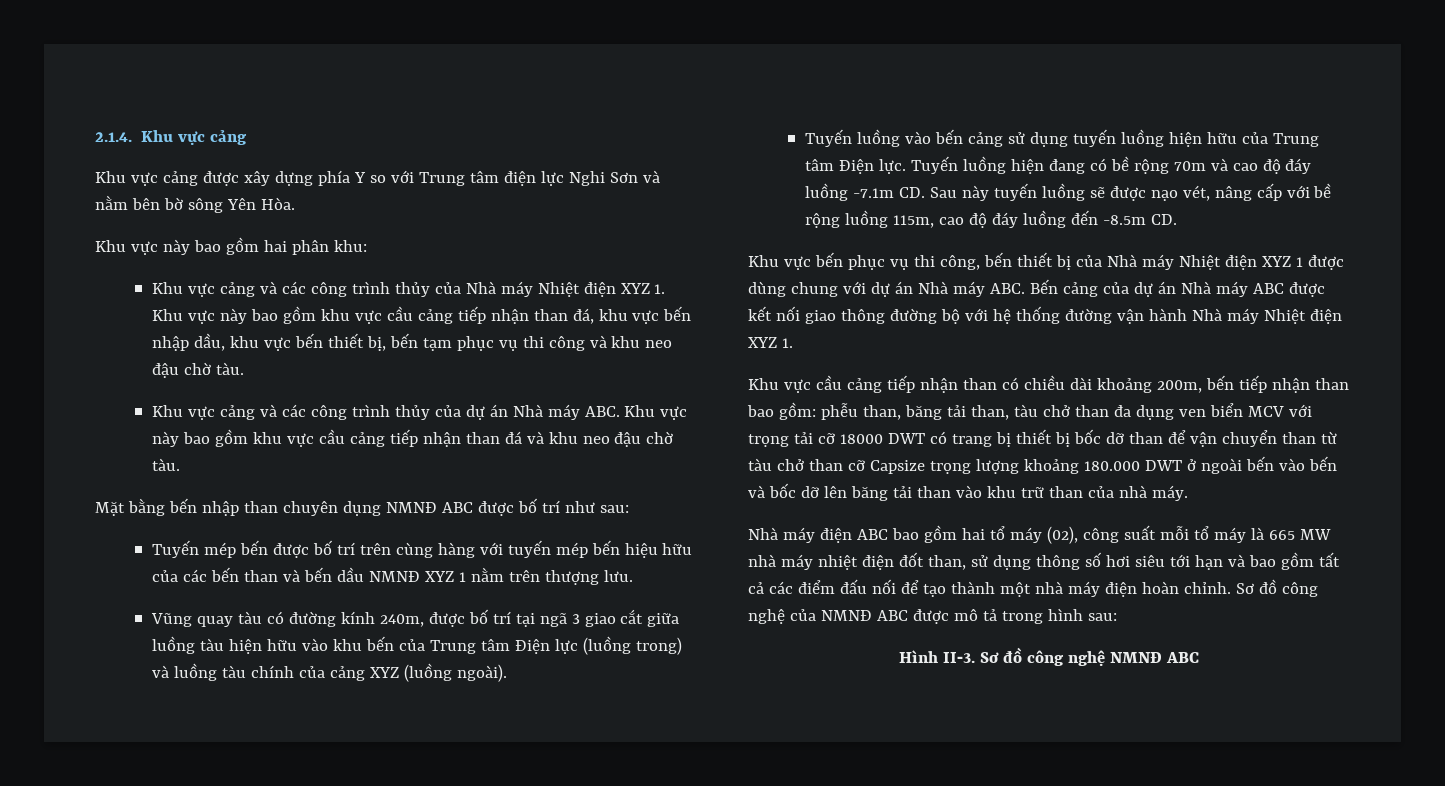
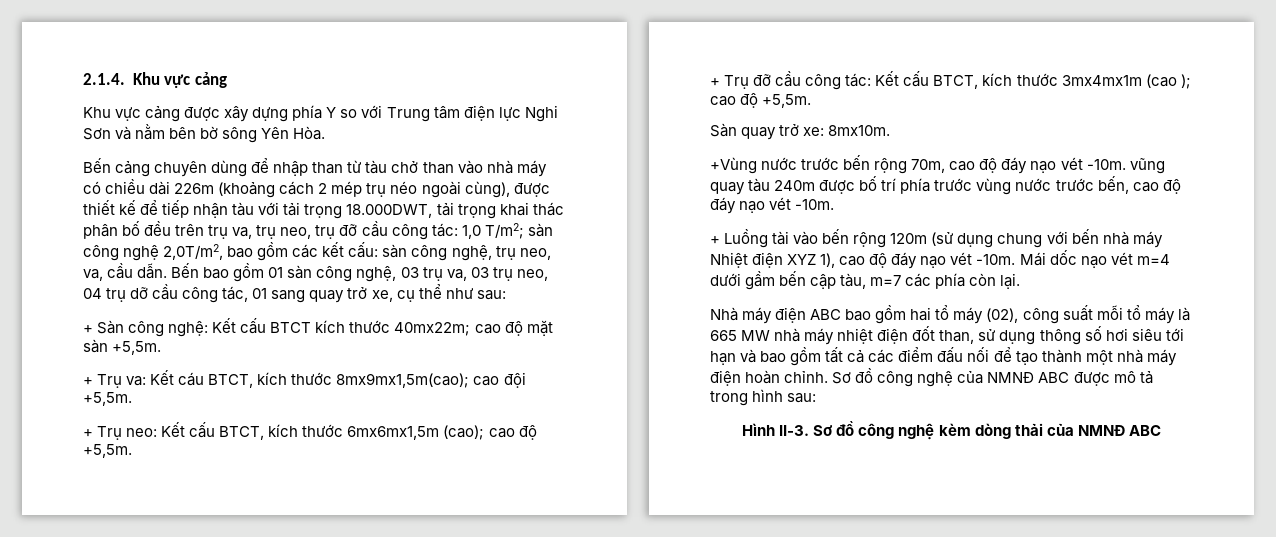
[95,237,367,255] [151,281,666,297] [151,306,692,324] [151,333,673,351] [151,362,244,378] [151,404,688,420] [151,429,674,447] [151,458,180,471] [95,498,629,516] [151,540,693,558] [151,567,633,585] [150,609,680,627] [151,636,682,655] [151,663,507,682] [804,129,1319,147] [804,156,1312,174] [804,183,1332,201] [804,210,1177,228] [748,252,1344,270] [748,279,1325,297] [748,306,1342,324] [748,337,793,348] [748,375,1349,393] [747,402,1312,420] [748,429,1277,447] Khu vực này bao gồm hai phân khu: // Khu vực cảng và các công trình thủy của Nhà máy Nhiệt điện XYZ 1. Khu vực này bao gồm khu vực cầu cảng tiếp nhận than đá, khu vực bến nhập dầu, khu vực bến thiết bị, bến tạm phục vụ thi công và khu neo đậu chờ tàu. // Khu vực cảng và các công trình thủy của dự án Nhà máy ABC. Khu vực này bao gồm khu vực cầu cảng tiếp nhận than đá và khu neo đậu chờ tàu. // Mặt bằng bến nhập than chuyên dụng NMNĐ ABC được bố trí như sau: // Tuyến mép bến được bố trí trên cùng hàng với tuyến mép bến hiệu hữu của các bến than và bến dầu NMNĐ XYZ 1 nằm trên thượng lưu. // Vũng quay tàu có đường kính 240m, được bố trí tại ngã 3 giao cắt giữa luồng tàu hiện hữu vào khu bến của Trung tâm Điện lực (luồng trong) và luồng tàu chính của cảng XYZ (luồng ngoài). // Tuyến luồng vào bến cảng sử dụng tuyến luồng hiện hữu của Trung tâm Điện lực. Tuyến luồng hiện đang có bề rộng 70m và cao độ đáy luồng -7.1m CD. Sau này tuyến luồng sẽ được nạo vét, nâng cấp với bề rộng luồng 115m, cao độ đáy luồng đến -8.5m CD. // Khu vực bến phục vụ thi công, bến thiết bị của Nhà máy Nhiệt điện XYZ 1 được dùng chung với dự án Nhà máy ABC. Bến cảng của dự án Nhà máy ABC được kết nối giao thông đường bộ với hệ thống đường vận hành Nhà máy Nhiệt điện XYZ 1. // Khu vực cầu cảng tiếp nhận than có chiều dài khoảng 200m, bến tiếp nhận than bao gồm: phễu than, băng tải than, tàu chở than đa dụng ven biển MCV với trọng tải cỡ 18000 DWT có trang bị thiết bị bốc dỡ than để vận chuyển -> [83,158,309,177] Bến cảng chuyên dùng để nhập
[847,456,1337,474] [748,483,1188,501] cỡ Capsize trọng lượng khoảng 180.000 DWT ở ngoài bến vào bến và bốc dỡ lên băng tải than vào khu trữ than của nhà máy. -> [457,160,547,177] [83,179,550,198] [83,200,564,219] [83,221,553,240] [83,242,551,261] [83,263,548,282] [83,284,506,303] [83,318,553,337] [83,339,162,355] [83,370,526,388] [83,392,132,406] [83,422,537,440] [83,444,132,458] [710,71,1191,90] [710,92,812,108] [710,123,891,140] [710,155,1165,174] [710,176,1181,195] [710,197,835,214] [710,229,1163,248] [710,250,1170,269] [710,271,1021,290] vào nhà máy có chiều dài 226m (khoảng cách 2 mép trụ néo ngoài cùng), được thiết kế để tiếp nhận tàu với tải trọng 18.000DWT, tải trọng khai thác phân bố đều trên trụ va, trụ neo, trụ đỡ cầu công tác: 1,0 T/m2; sàn công nghệ 2,0T/m2, bao gồm các kết cấu: sàn công nghệ, trụ neo, va, cầu dẫn. Bến bao gồm 01 sàn công nghệ, 03 trụ va, 03 trụ neo, 04 trụ dỡ cầu công tác, 01 sang quay trở xe, cụ thể như sau: // + Sàn công nghệ: Kết cấu BTCT kích thước 40mx22m; cao độ mặt sàn +5,5m. // + Trụ va: Kết cáu BTCT, kích thước 8mx9mx1,5m(cao); cao đội +5,5m. // + Trụ neo: Kết cấu BTCT, kích thước 6mx6mx1,5m (cao); cao độ +5,5m. // + Trụ đỡ cầu công tác: Kết cấu BTCT, kích thước 3mx4mx1m (cao ); cao độ +5,5m. // Sàn quay trở xe: 8mx10m. // +Vùng nước trước bến rộng 70m, cao độ đáy nạo vét -10m. vũng quay tàu 240m được bố trí phía trước vùng nước trước bến, cao độ đáy nạo vét -10m. // + Luồng tài vào bến rộng 120m (sử dụng chung với bến nhà máy Nhiệt điện XYZ 1), cao độ đáy nạo vét -10m. Mái dốc nạo vét m=4 dưới gầm bến cập tàu, m=7 các phía còn lại.
(1105, 658) none -> [938,423,1074,439] kèm dòng thải của

